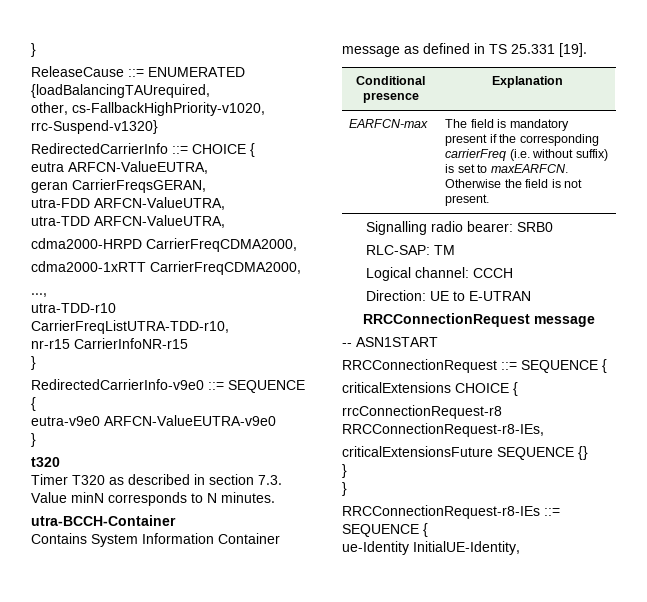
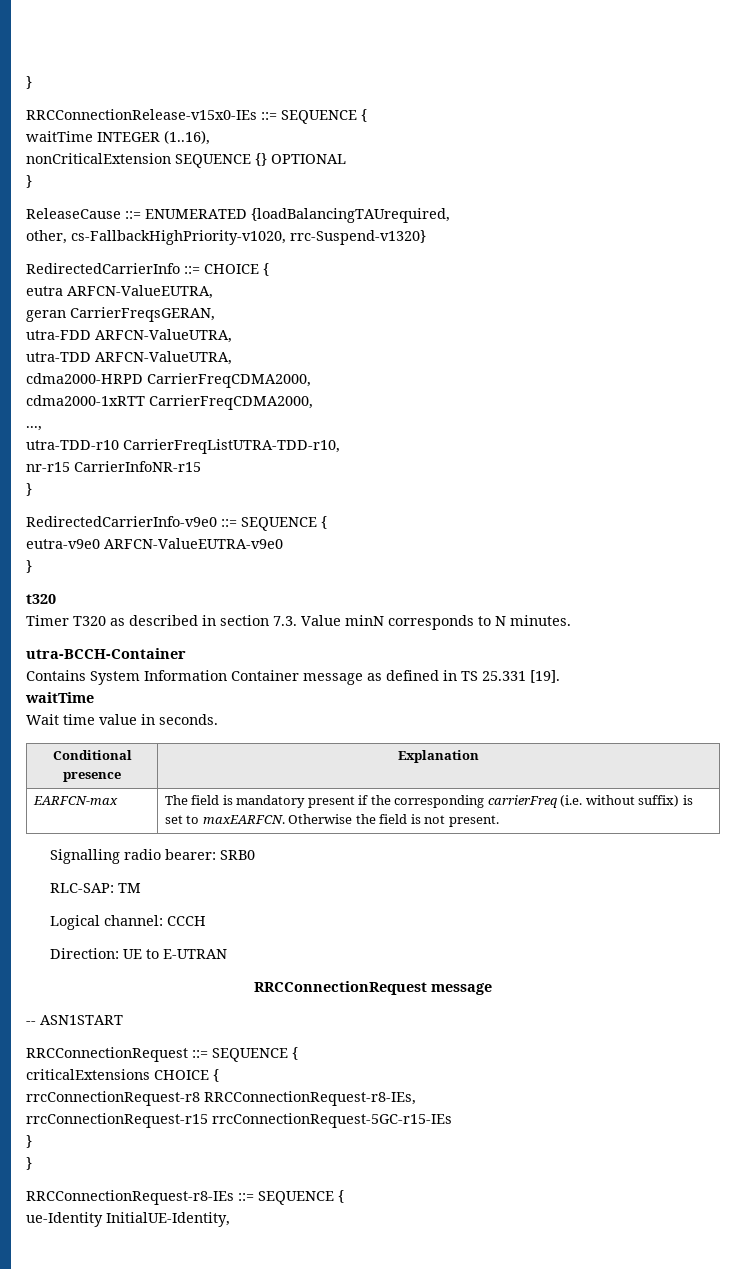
[31,43,36,57] } -> [26,76,32,89] [26,109,367,124] [26,130,210,145] [26,153,346,168] [26,175,32,188] } // RRCConnectionRelease-v15x0-IEs ::= SEQUENCE { // waitTime INTEGER (1..16), // nonCriticalExtension SEQUENCE {} OPTIONAL // }
(587, 50) none -> [25,692,94,703] [26,714,218,725] // waitTime // Wait time value in seconds.
[342,446,588,460] criticalExtensionsFuture SEQUENCE {} -> [26,1113,452,1128] rrcConnectionRequest-r15 rrcConnectionRequest-5GC-r15-IEs

